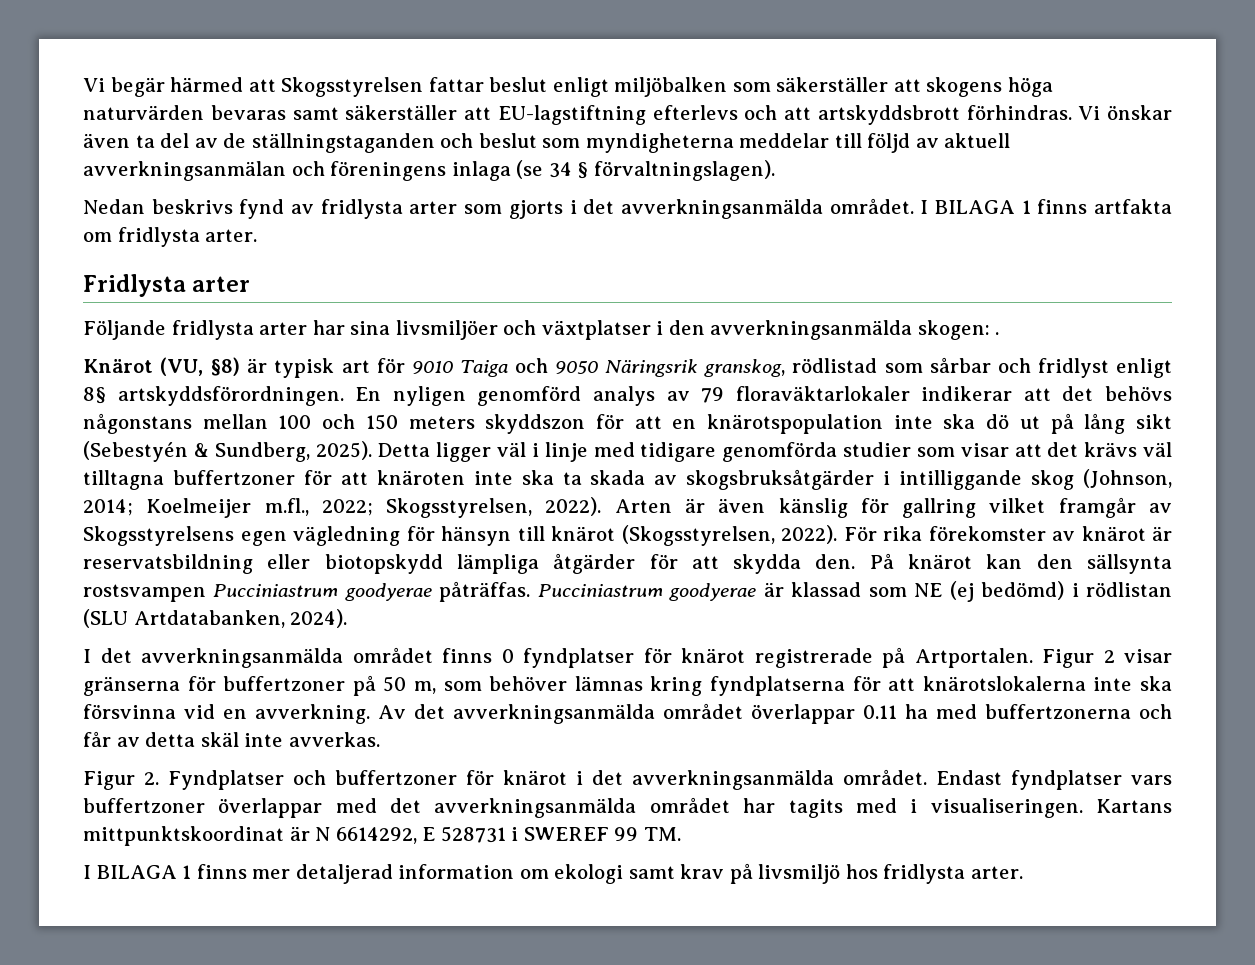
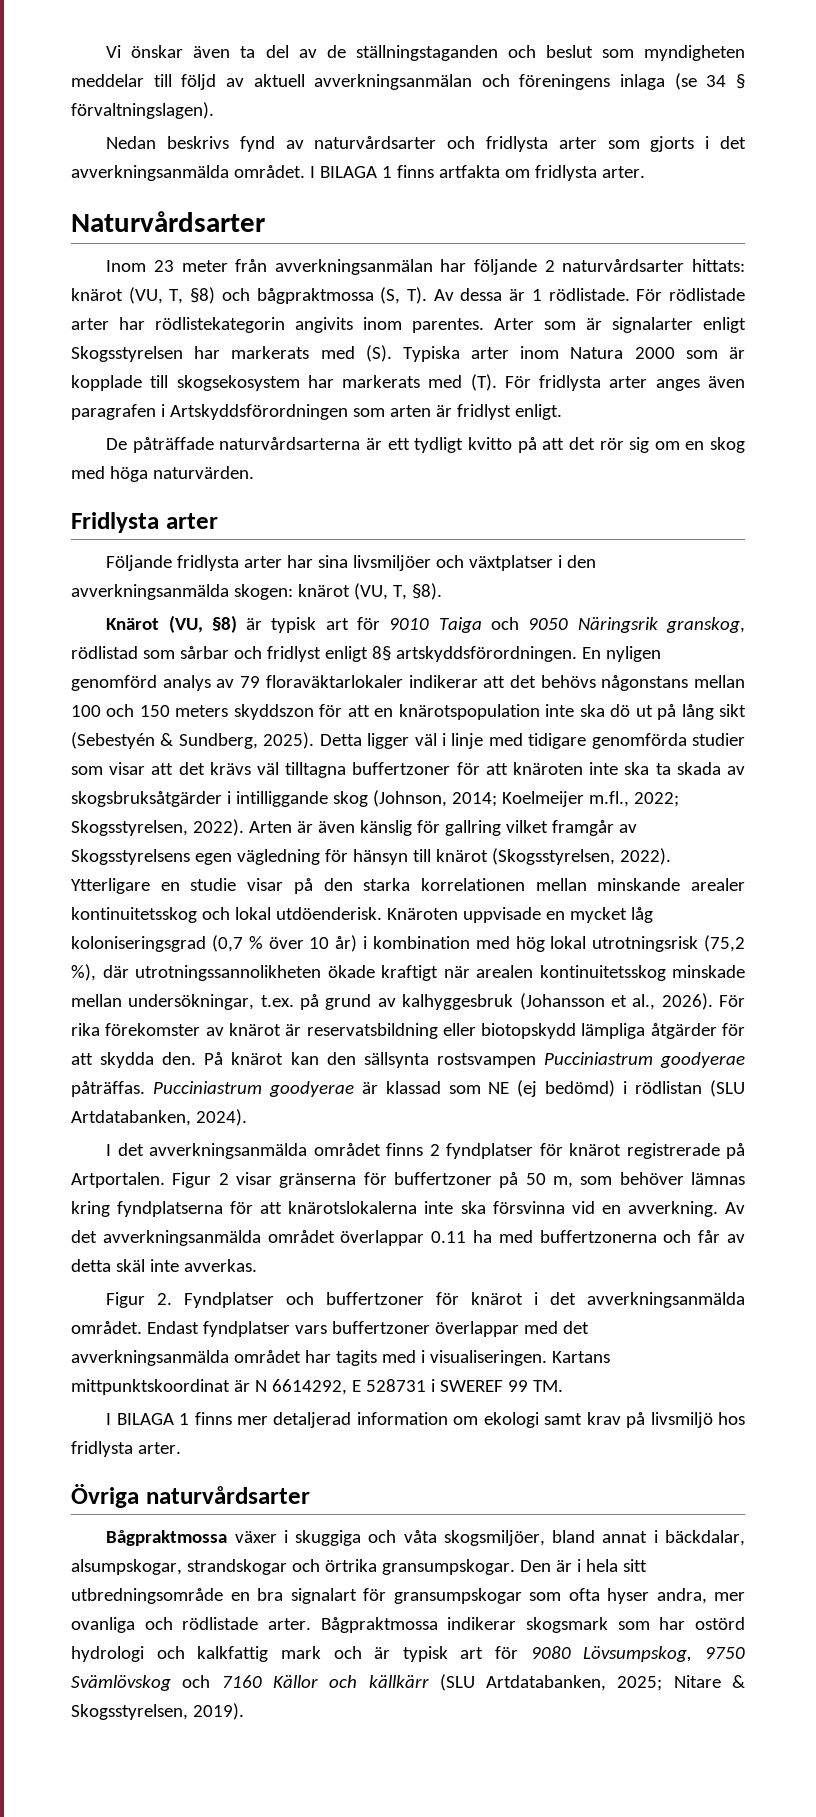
[83,77,1053,97] [83,105,1101,125] Vi begär härmed att Skogsstyrelsen fattar beslut enligt miljöbalken som säkerställer att skogens höga naturvärden bevaras samt säkerställer att EU-lagstiftning efterlevs och att artskyddsbrott förhindras. Vi -> [106,45,122,58] Vi
[585,133,734,153] myndigheterna -> [643,45,745,61] myndigheten
(315, 209) none -> [314,136,476,149] naturvårdsarter och
(258, 235) none -> [71,211,265,232] [106,259,745,275] [71,287,745,304] [71,317,746,333] [71,345,746,362] [71,374,745,391] [71,404,562,420] [106,437,745,453] [71,466,254,482] // Naturvårdsarter // Inom 23 meter från avverkningsanmälan har följande 2 naturvårdsarter hittats: knärot (VU, T, §8) och bågpraktmossa (S, T). Av dessa är 1 rödlistade. För rödlistade arter har rödlistekategorin angivits inom parentes. Arter som är signalarter enligt Skogsstyrelsen har markerats med (S). Typiska arter inom Natura 2000 som är kopplade till skogsekosystem har markerats med (T). För fridlysta arter anges även paragrafen i Artskyddsförordningen som arten är fridlyst enligt. // De påträffade naturvårdsarterna är ett tydligt kvitto på att det rör sig om en skog med höga naturvärden.
[995,332,1000,335] . -> [297,583,442,600] knärot (VU, T, §8).
(837, 534) none -> [71,878,745,894] [71,907,653,923] [71,935,745,952] [71,964,745,981] [71,993,713,1010] Ytterligare en studie visar på den starka korrelationen mellan minskande arealer kontinuitetsskog och lokal utdöenderisk. Knäroten uppvisade en mycket låg koloniseringsgrad (0,7 % över 10 år) i kombination med hög lokal utrotningsrisk (75,2 %), där utrotningssannolikheten ökade kraftigt när arealen kontinuitetsskog minskade mellan undersökningar, t.ex. på grund av kalhyggesbruk (Johansson et al., 2026).
[501,649,514,663] 0 -> [429,1144,440,1156] 2
(1024, 872) none -> [71,1484,310,1508] [106,1530,745,1546] [71,1559,647,1575] [71,1588,745,1604] [71,1617,745,1633] [71,1646,745,1662] [71,1674,745,1691] [71,1703,244,1720] // Övriga naturvårdsarter // Bågpraktmossa växer i skuggiga och våta skogsmiljöer, bland annat i bäckdalar, alsumpskogar, strandskogar och örtrika gransumpskogar. Den är i hela sitt utbredningsområde en bra signalart för gransumpskogar som ofta hyser andra, mer ovanliga och rödlistade arter. Bågpraktmossa indikerar skogsmark som har ostörd hydrologi och kalkfattig mark och är typisk art för 9080 Lövsumpskog, 9750 Svämlövskog och 7160 Källor och källkärr (SLU Artdatabanken, 2025; Nitare & Skogsstyrelsen, 2019).

